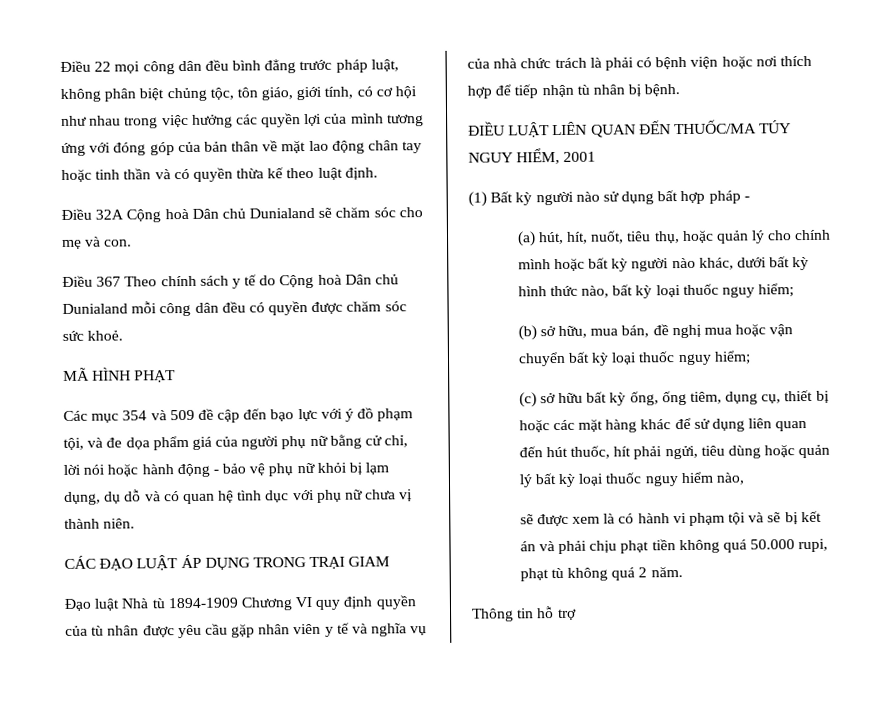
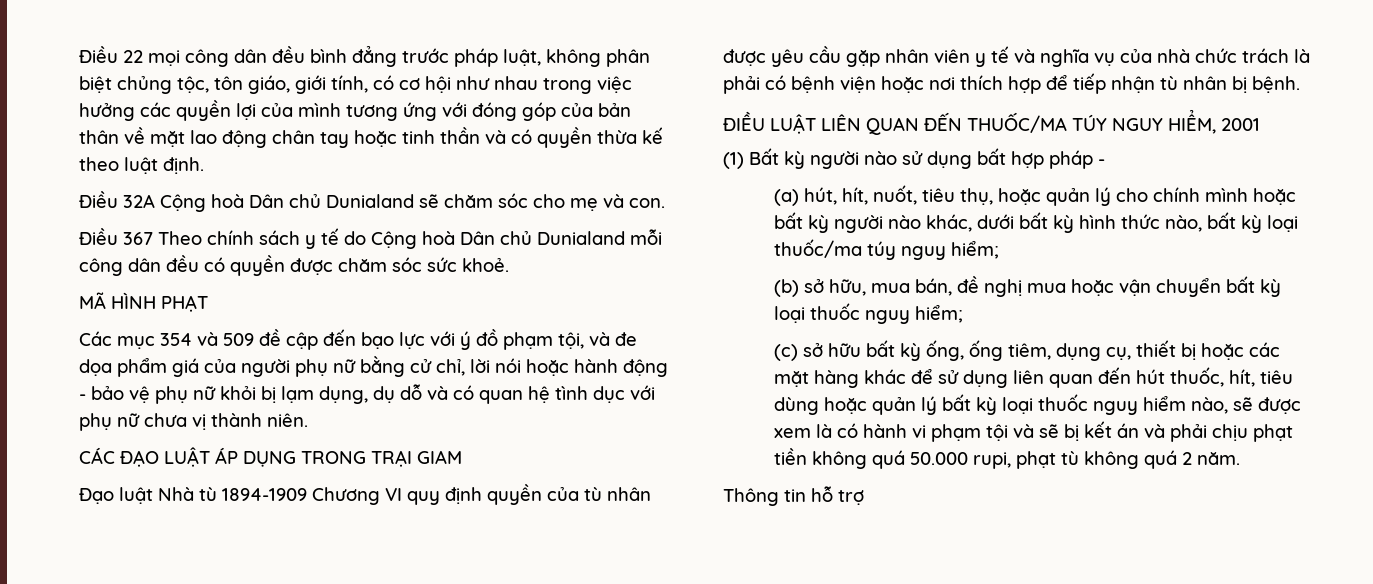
[682,283,719,296] thuốc -> [773,239,896,260] thuốc/ma túy
[613,445,698,460] hít phải ngửi, -> [1228,369,1255,387] hít,
(745, 478) // -> (1228, 405) none

